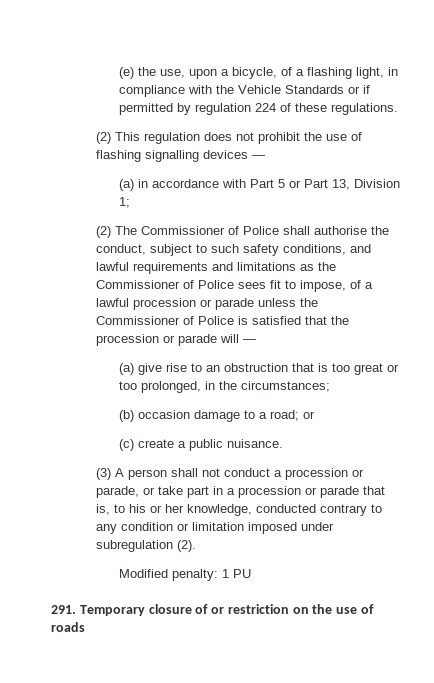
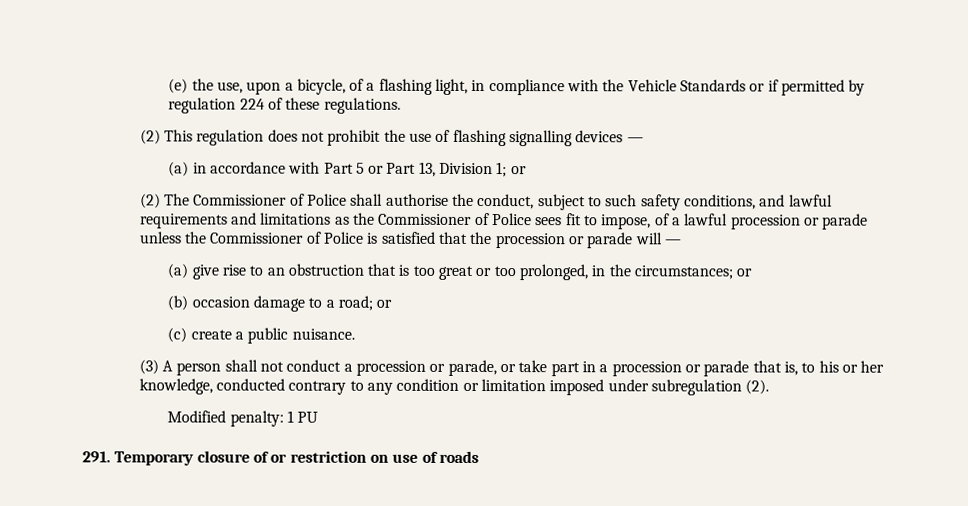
(131, 202) none -> [510,166,527,175] or
(331, 386) none -> [736,268,753,277] or
[312,604,333,614] the -> (389, 458) none

